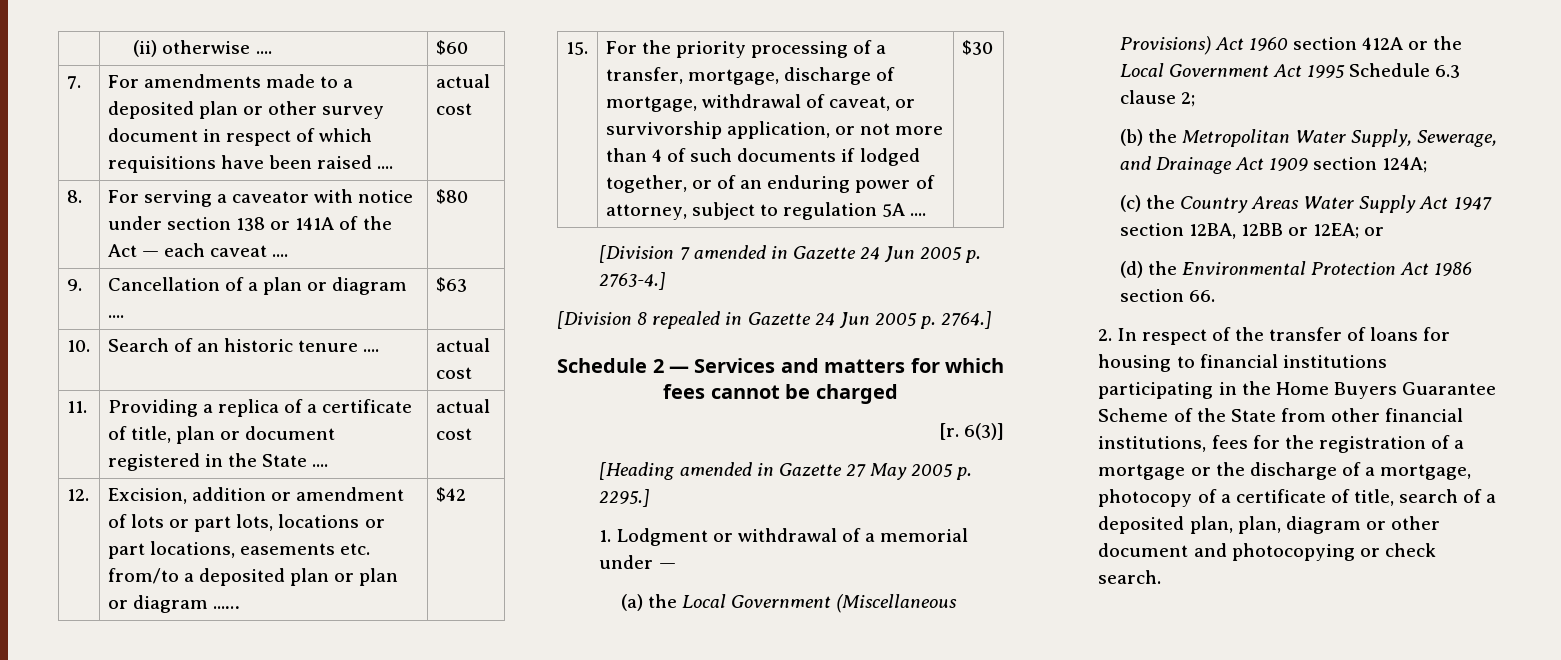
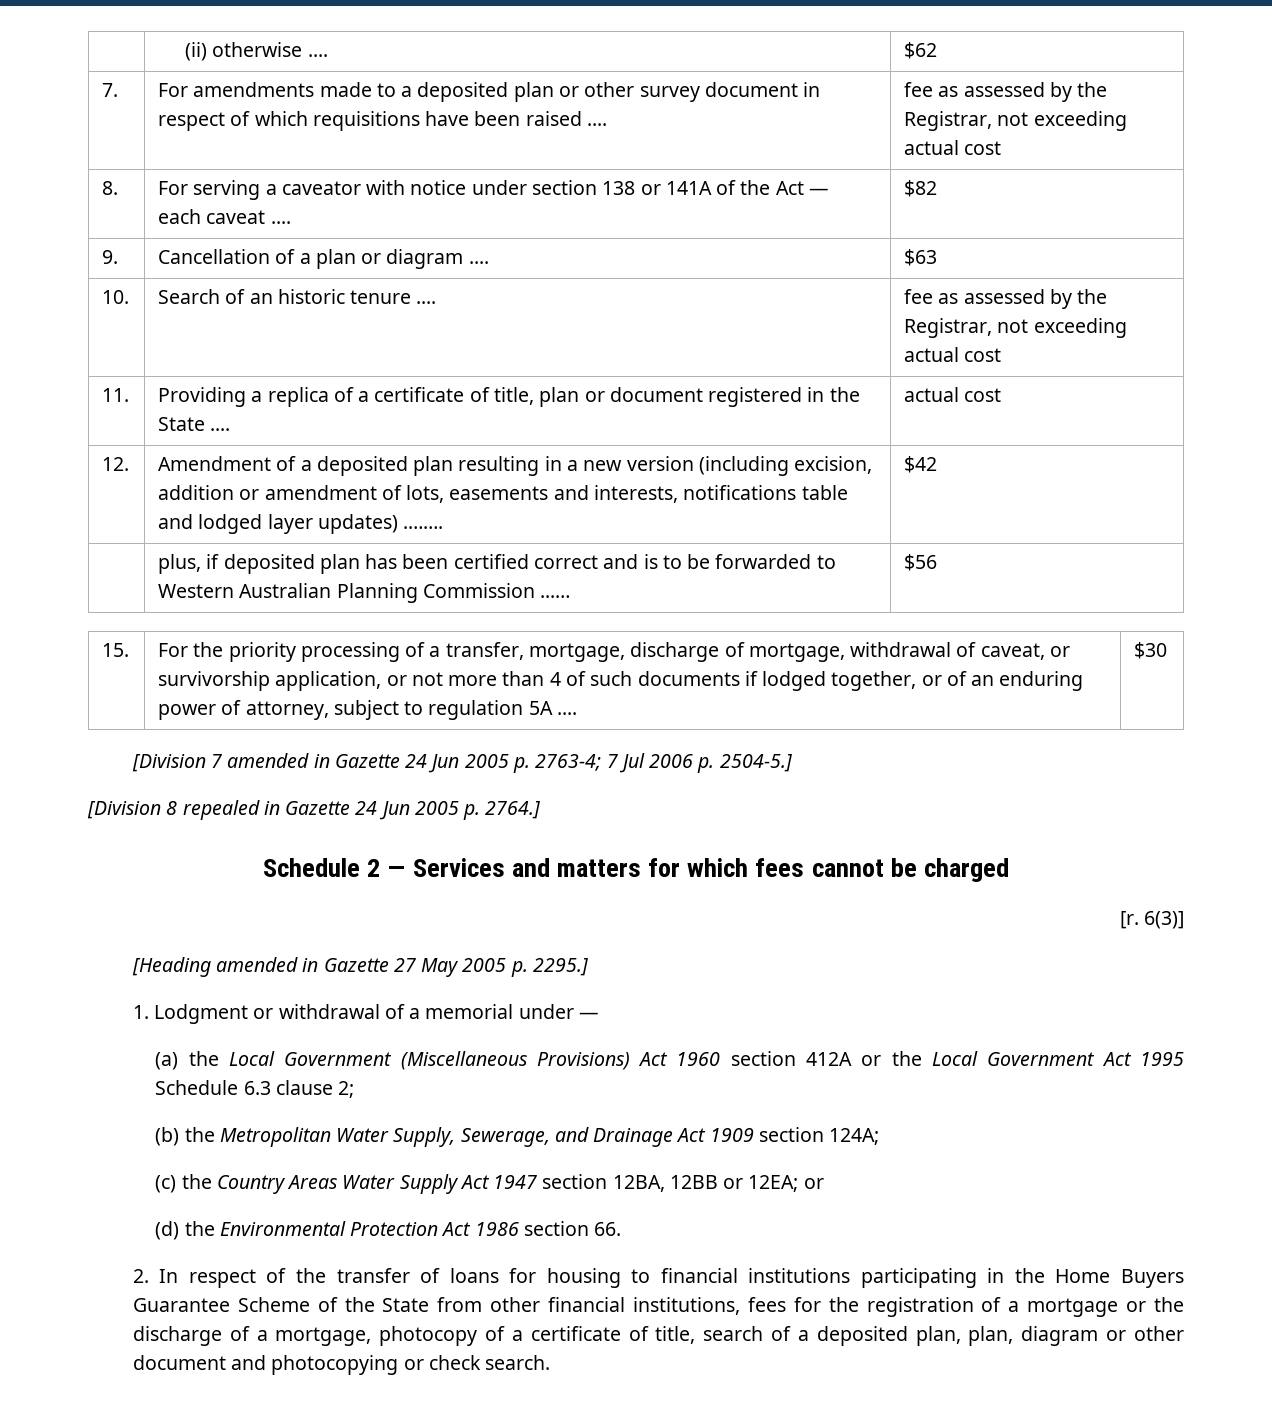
[435,40,468,55] $60 -> [904,42,938,59] $62
(394, 167) none -> [904,82,1108,102] [904,111,1127,131] fee as assessed by the Registrar, not exceeding
[435,189,468,204] $80 -> [904,180,938,197] $82
(380, 350) none -> [904,289,1108,309] [904,318,1127,338] fee as assessed by the Registrar, not exceeding
[107,487,405,504] [107,514,385,532] [107,541,371,559] [107,568,399,586] [107,595,208,613] Excision, addition or amendment of lots or part lots, locations or part locations, easements etc. from/to a deposited plan or plan or diagram -> [158,456,873,476] [158,485,848,503] [158,514,444,534] [904,456,938,473] [158,554,836,574] [158,583,535,603] Amendment of a deposited plan resulting in a new version (including excision, addition or amendment of lots, easements and interests, notifications table and lodged layer updates) .……. | $42 // | plus, if deposited plan has been certified correct and is to be forwarded to Western Australian Planning Commission
[435,487,466,502] $42 -> [904,554,938,571] $56
[599,272,667,290] 2763-4.] -> [535,753,792,773] 2763-4; 7 Jul 2006 p. 2504-5.]

